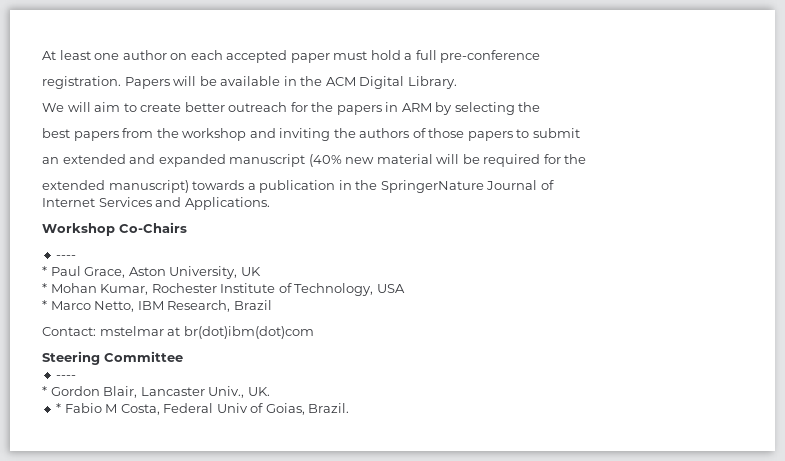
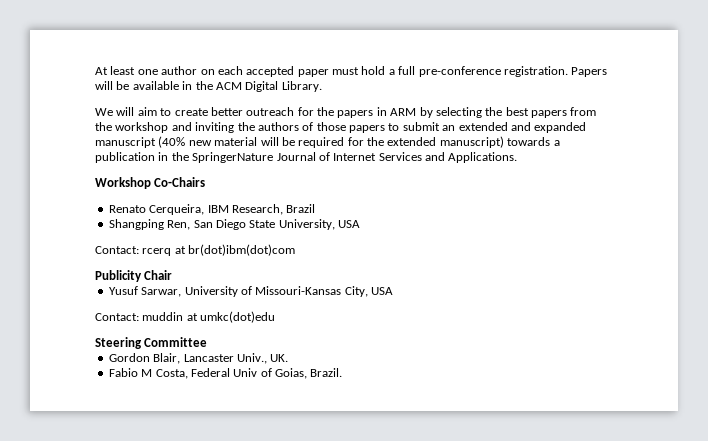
(541, 56) // -> (501, 71) none
(541, 107) // -> (503, 111) none
(580, 133) // -> (440, 126) none
(587, 159) // -> (384, 141) none
(554, 185) // -> (330, 156) none
[56,255,77,259] [42,266,261,279] [42,283,405,296] [42,300,272,312] [42,326,164,336] ---- // * Paul Grace, Aston University, UK // * Mohan Kumar, Rochester Institute of Technology, USA // * Marco Netto, IBM Research, Brazil // Contact: mstelmar -> [108,204,316,215] [108,219,360,230] [95,246,172,256] Renato Cerqueira, IBM Research, Brazil // Shangping Ren, San Diego State University, USA // Contact: rcerq
(314, 332) none -> [95,270,173,282] [108,286,393,297] [95,311,276,323] // Publicity Chair // Yusuf Sarwar, University of Missouri-Kansas City, USA // Contact: muddin at umkc(dot)edu
[56,375,77,379] [42,386,47,396] ---- // * -> (208, 342) none
[56,403,62,413] * -> (289, 358) none

